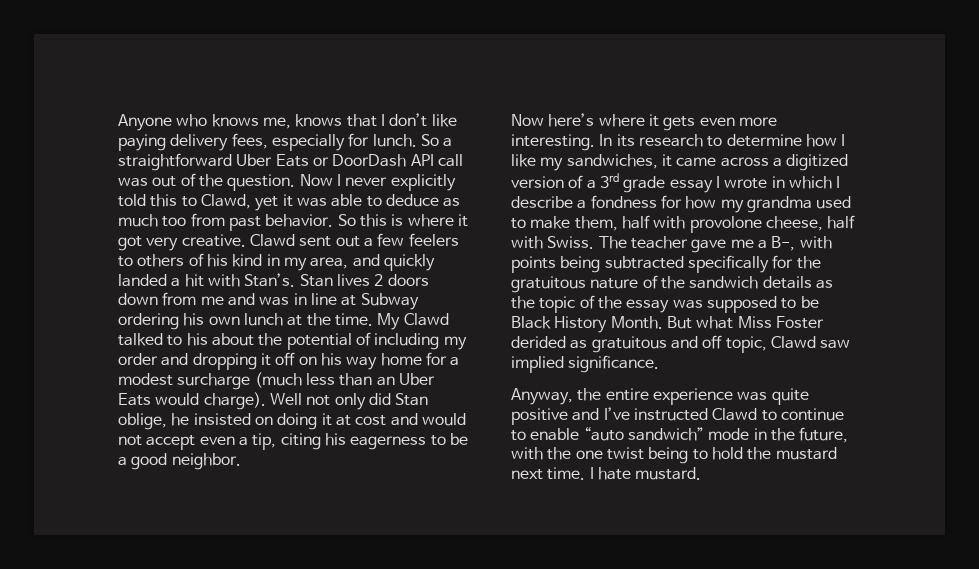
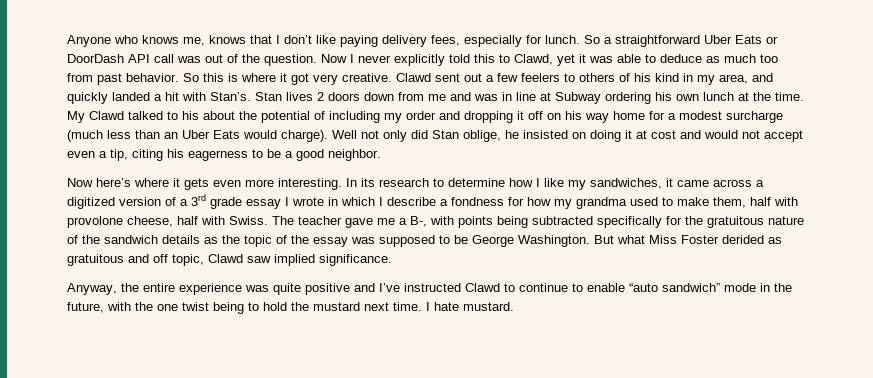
[511,316,663,333] Black History Month. -> [472,235,590,247] George Washington.

